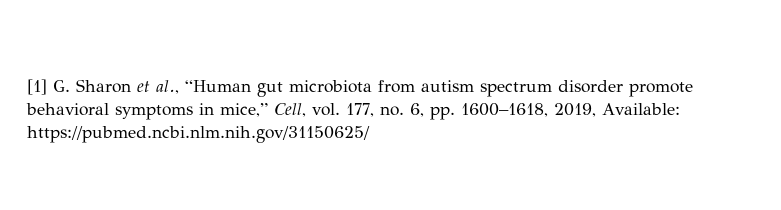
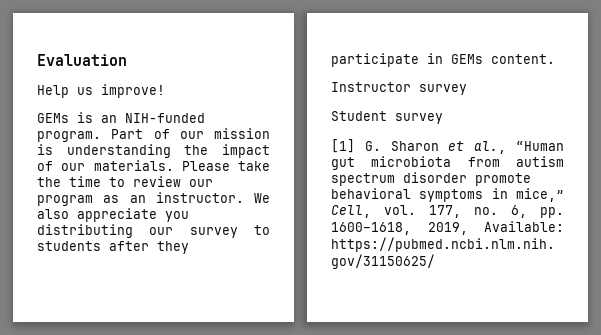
(27, 87) none -> [37,54,127,66] [37,84,165,98] [37,112,205,123] [37,128,270,142] [37,144,270,158] [37,160,270,171] [37,176,213,187] [37,192,270,206] [37,208,189,222] [37,224,270,238] [37,241,189,254] [331,53,555,67] [331,82,467,95] [331,111,443,124] Evaluation // Help us improve! // GEMs is an NIH-funded program. Part of our mission is understanding the impact of our materials. Please take the time to review our program as an instructor. We also appreciate you distributing our survey to students after they participate in GEMs content. // Instructor survey // Student survey //

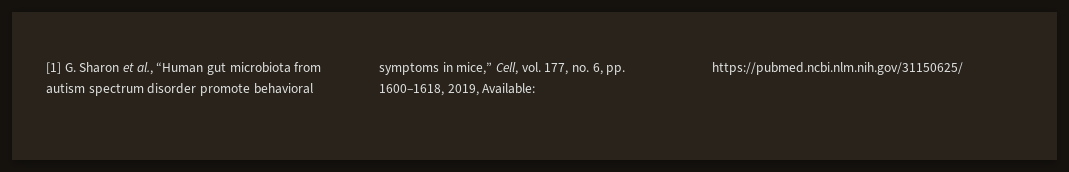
[37,54,127,66] [37,84,165,98] [37,112,205,123] [37,128,270,142] [37,144,270,158] [37,160,270,171] [37,176,213,187] [37,192,270,206] [37,208,189,222] [37,224,270,238] [37,241,189,254] [331,53,555,67] [331,82,467,95] [331,111,443,124] Evaluation // Help us improve! // GEMs is an NIH-funded program. Part of our mission is understanding the impact of our materials. Please take the time to review our program as an instructor. We also appreciate you distributing our survey to students after they participate in GEMs content. // Instructor survey // Student survey // -> (46, 68) none

